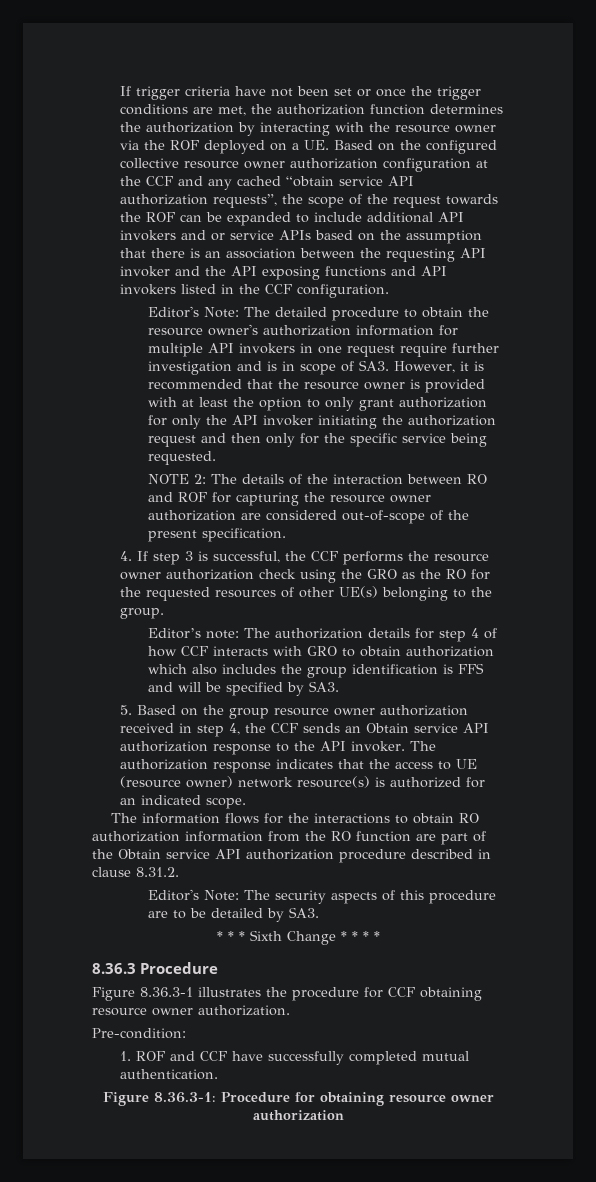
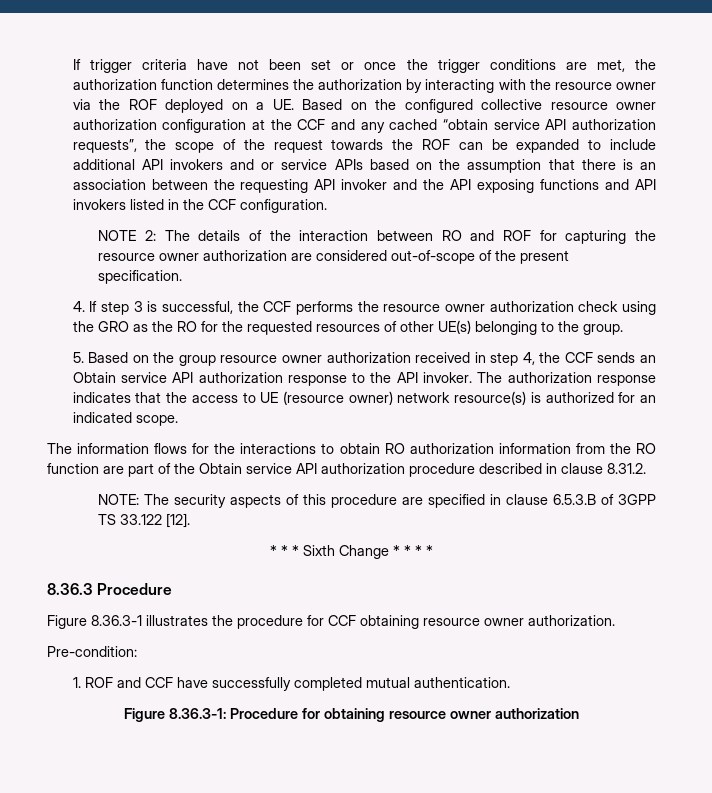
[148,306,490,321] [148,324,459,336] [148,343,500,357] [148,360,485,375] [148,379,486,393] [148,397,488,411] [148,415,497,429] [148,433,488,447] [148,451,217,465] // Editor's Note: The detailed procedure to obtain the resource owner's authorization information for multiple API invokers in one request require further investigation and is in scope of SA3. However, it is recommended that the resource owner is provided with at least the option to only grant authorization for only the API invoker initiating the authorization request and then only for the specific service being requested. -> (327, 206) none
[148,628,498,642] [148,646,495,657] [148,663,485,678] [148,681,340,696] // Editor’s note: The authorization details for step 4 of how CCF interacts with GRO to obtain authorization which also includes the group identification is FFS and will be specified by SA3. -> (623, 329) none
[148,889,240,901] Editor's Note: -> [98,494,140,505] NOTE:
[173,907,320,922] to be detailed by SA3. -> [428,494,656,508] [98,513,191,528] specified in clause 6.5.3.B of 3GPP TS 33.122 [12].

